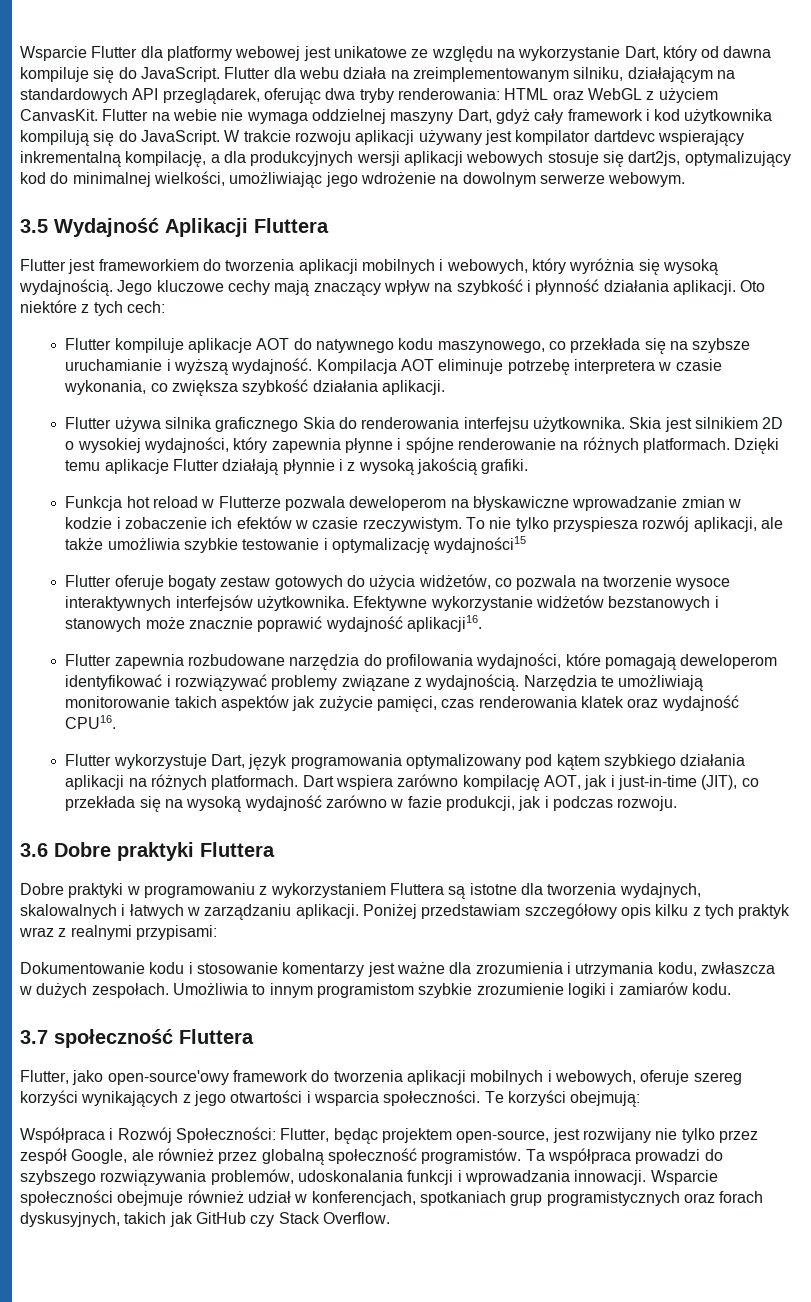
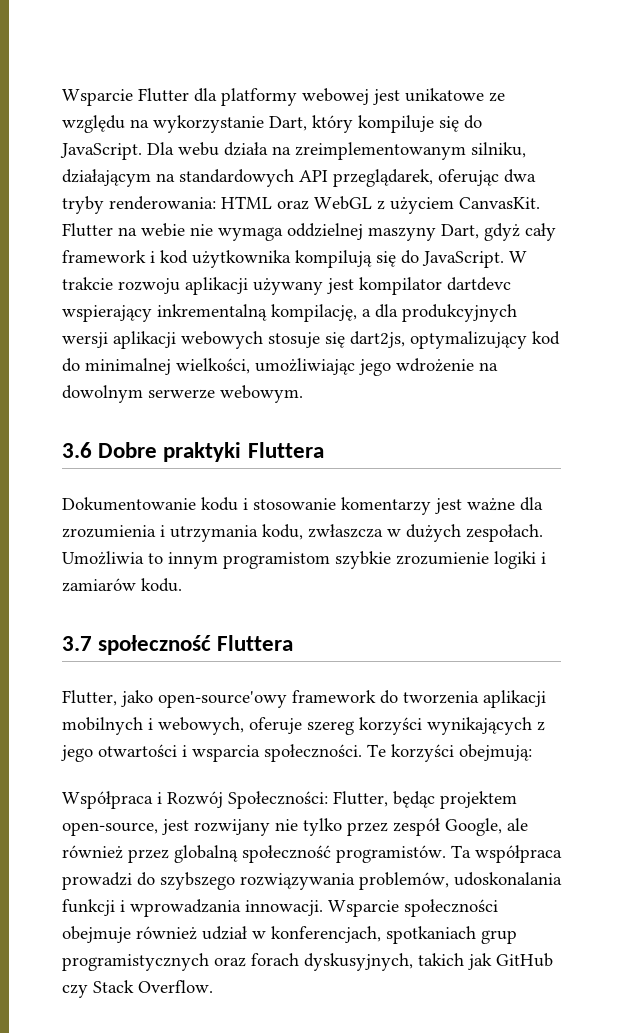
[701,46,772,58] od dawna -> (353, 124) none
[224,67,296,79] Flutter dla -> [147,142,174,155] Dla
[20,218,329,237] [20,258,718,275] [19,279,766,296] [20,300,165,316] [65,338,751,354] [65,358,722,375] [64,379,445,396] [65,417,784,432] [65,437,780,454] [65,458,529,475] [65,496,741,511] [65,516,783,532] [65,536,527,554] [65,574,731,590] [65,595,719,611] [65,615,482,632] [65,653,778,670] [65,674,704,691] [65,695,739,712] [65,715,117,729] [65,754,746,770] [65,774,759,791] [65,795,678,812] [20,842,275,861] [20,883,701,899] [20,903,791,920] [19,925,217,940] 3.5 Wydajność Aplikacji Fluttera // Flutter jest frameworkiem do tworzenia aplikacji mobilnych i webowych, który wyróżnia się wysoką wydajnością. Jego kluczowe cechy mają znaczący wpływ na szybkość i płynność działania aplikacji. Oto niektóre z tych cech: // Flutter kompiluje aplikacje AOT do natywnego kodu maszynowego, co przekłada się na szybsze uruchamianie i wyższą wydajność. Kompilacja AOT eliminuje potrzebę interpretera w czasie wykonania, co zwiększa szybkość działania aplikacji. // Flutter używa silnika graficznego Skia do renderowania interfejsu użytkownika. Skia jest silnikiem 2D o wysokiej wydajności, który zapewnia płynne i spójne renderowanie na różnych platformach. Dzięki temu aplikacje Flutter działają płynnie i z wysoką jakością grafiki. // Funkcja hot reload w Flutterze pozwala deweloperom na błyskawiczne wprowadzanie zmian w kodzie i zobaczenie ich efektów w czasie rzeczywistym. To nie tylko przyspiesza rozwój aplikacji, ale także umożliwia szybkie testowanie i optymalizację wydajności15 // Flutter oferuje bogaty zestaw gotowych do użycia widżetów, co pozwala na tworzenie wysoce interaktywnych interfejsów użytkownika. Efektywne wykorzystanie widżetów bezstanowych i stanowych może znacznie poprawić wydajność aplikacji16. // Flutter zapewnia rozbudowane narzędzia do profilowania wydajności, które pomagają deweloperom identyfikować i rozwiązywać problemy związane z wydajnością. Narzędzia te umożliwiają monitorowanie takich aspektów jak zużycie pamięci, czas renderowania klatek oraz wydajność CPU16. // Flutter wykorzystuje Dart, język programowania optymalizowany pod kątem szybkiego działania aplikacji na różnych platformach. Dart wspiera zarówno kompilację AOT, jak i just-in-time (JIT), co przekłada się na wysoką wydajność zarówno w fazie produkcji, jak i podczas rozwoju. // 3.6 Dobre praktyki Fluttera // Dobre praktyki w programowaniu z wykorzystaniem Fluttera są istotne dla tworzenia wydajnych, skalowalnych i łatwych w zarządzaniu aplikacji. Poniżej przedstawiam szczegółowy opis kilku z tych praktyk wraz z realnymi przypisami: -> [62,442,324,462] 3.6 Dobre praktyki Fluttera

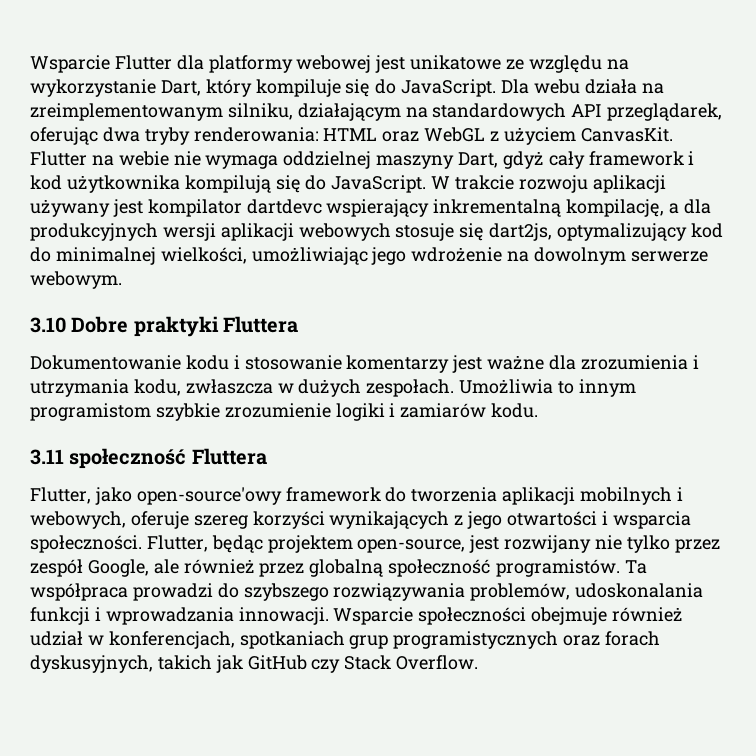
[62,442,92,458] 3.6 -> [30,317,66,333] 3.10
[62,636,92,651] 3.7 -> [30,449,64,465] 3.11
[367,744,532,762] [62,791,328,809] Te korzyści obejmują: // Współpraca i Rozwój Społeczności: -> (142, 544) none

